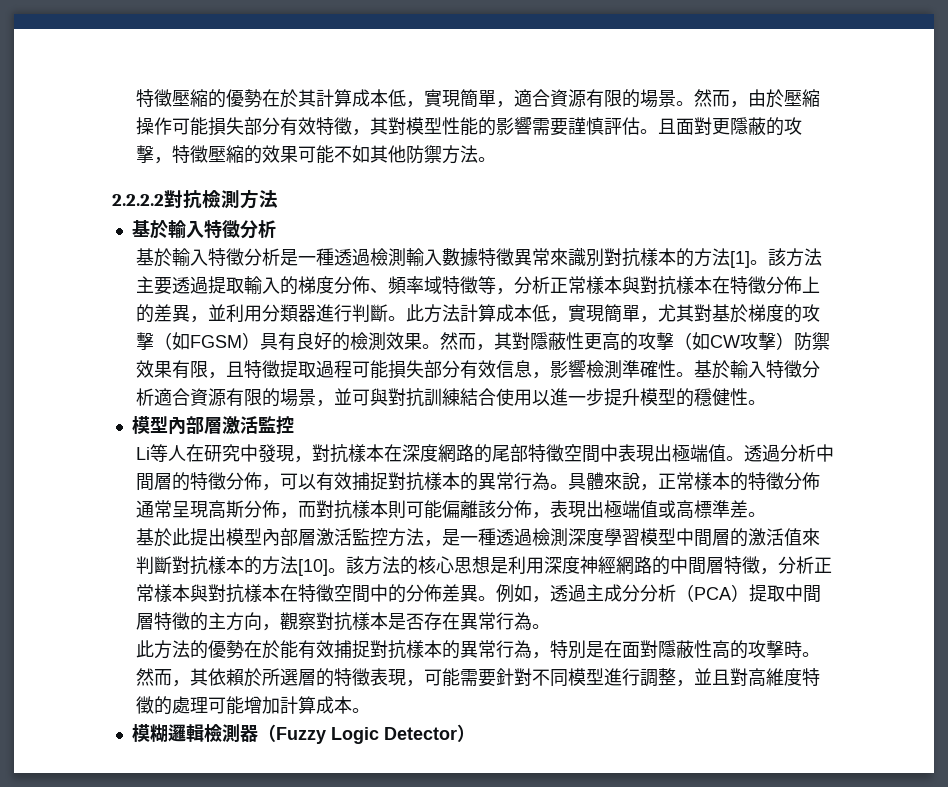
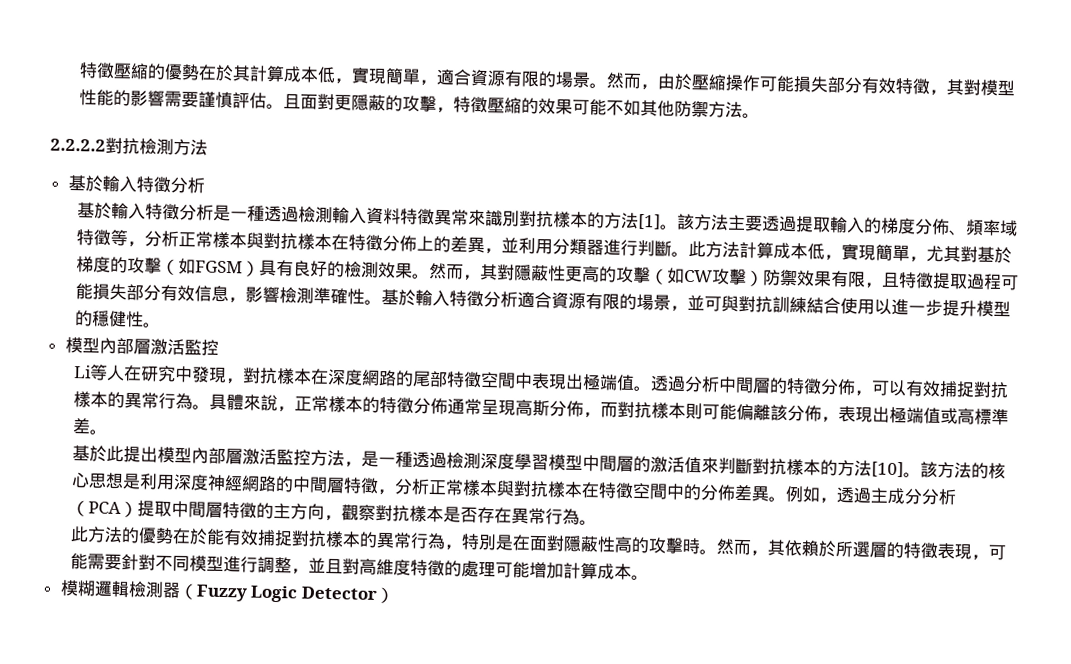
[442,248,479,267] 數據 -> [365,207,401,225] 資料

